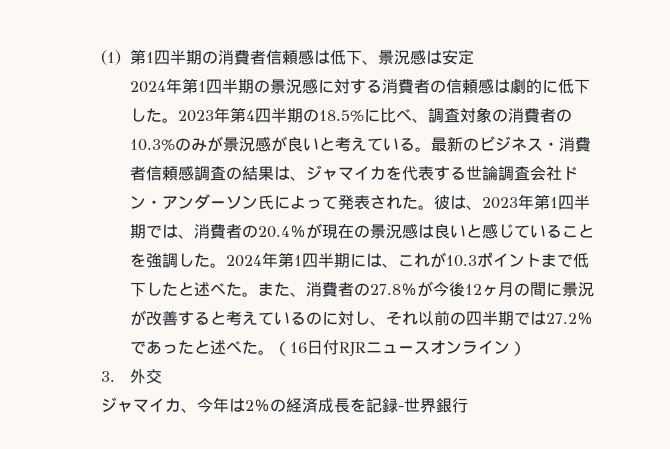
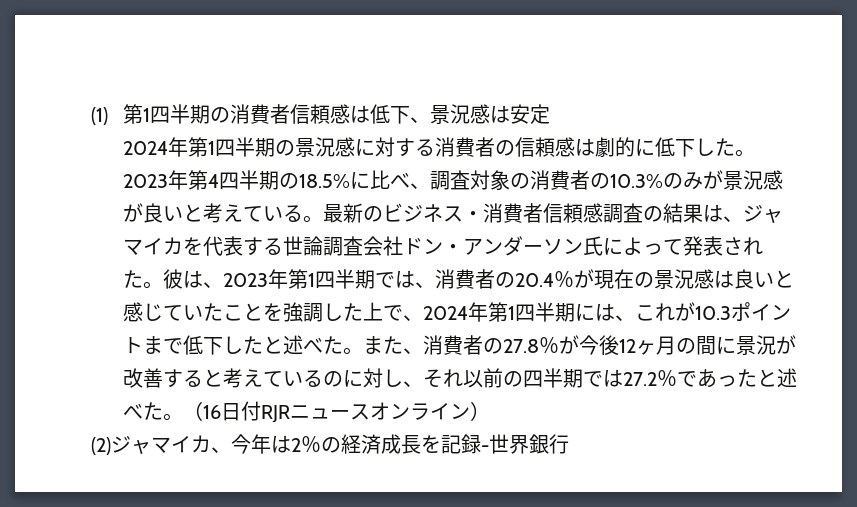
[546,225,563,238] る -> [203,303,224,321] た
[210,263,227,268] 。 -> [363,302,424,321] 上で、
[100,369,163,384] 3.外交 // -> [90,437,111,455] (2)

